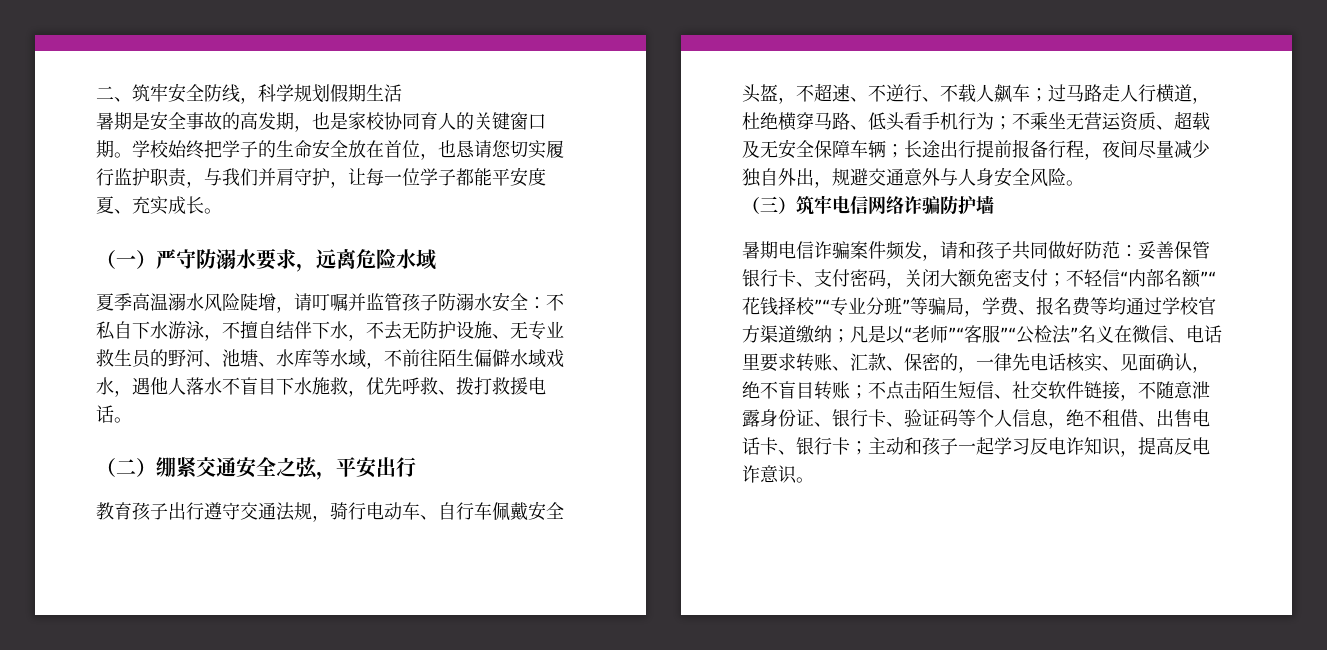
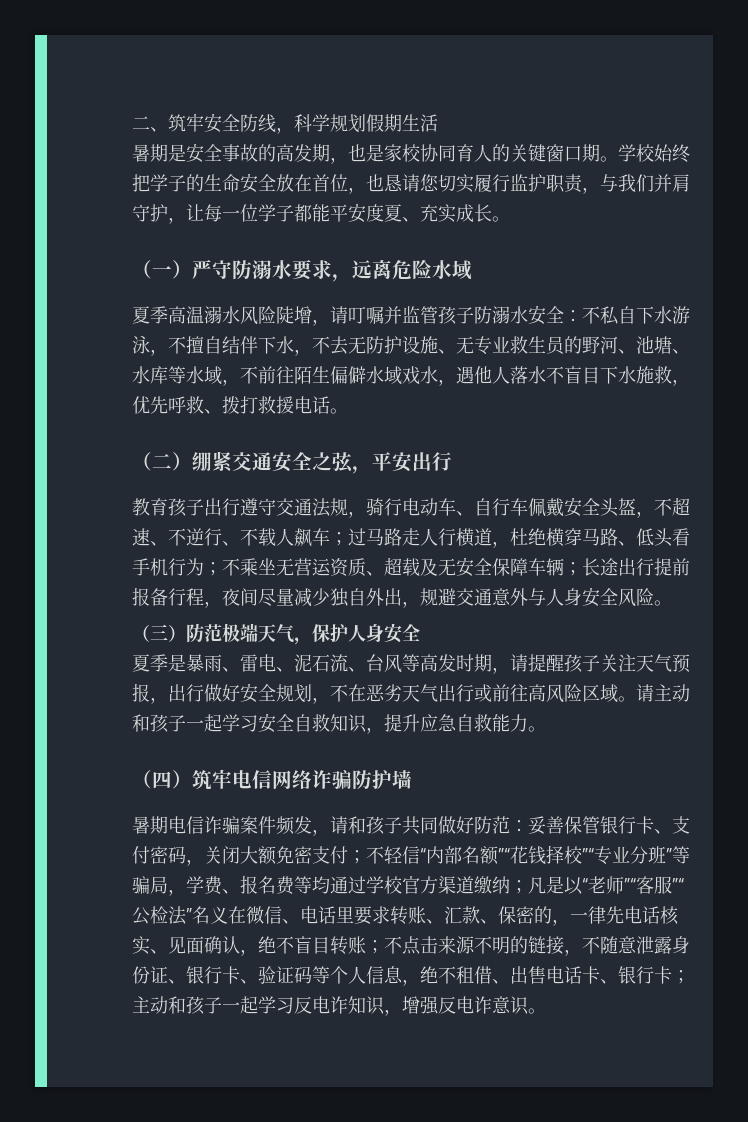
(796, 205) none -> [186,623,420,645] [132,654,690,674] [132,683,690,704] [132,713,546,734] [132,770,192,789] 防范极端天气，保护人身安全 // 夏季是暴雨、雷电、泥石流、台风等高发时期，请提醒孩子关注天气预报，出行做好安全规划，不在恶劣天气出行或前往高风险区域。请主动和孩子一起学习安全自救知识，提升应急自救能力。 // （四）
[922,381,1084,399] 陌生短信、社交软件 -> [438,936,528,954] 来源不明的
[1138,437,1174,455] 提高 -> [402,996,439,1015] 增强

